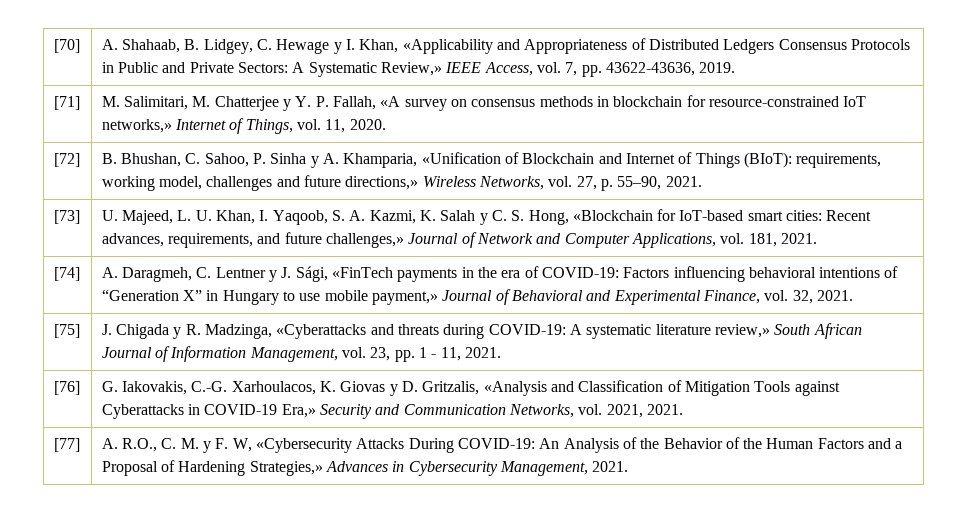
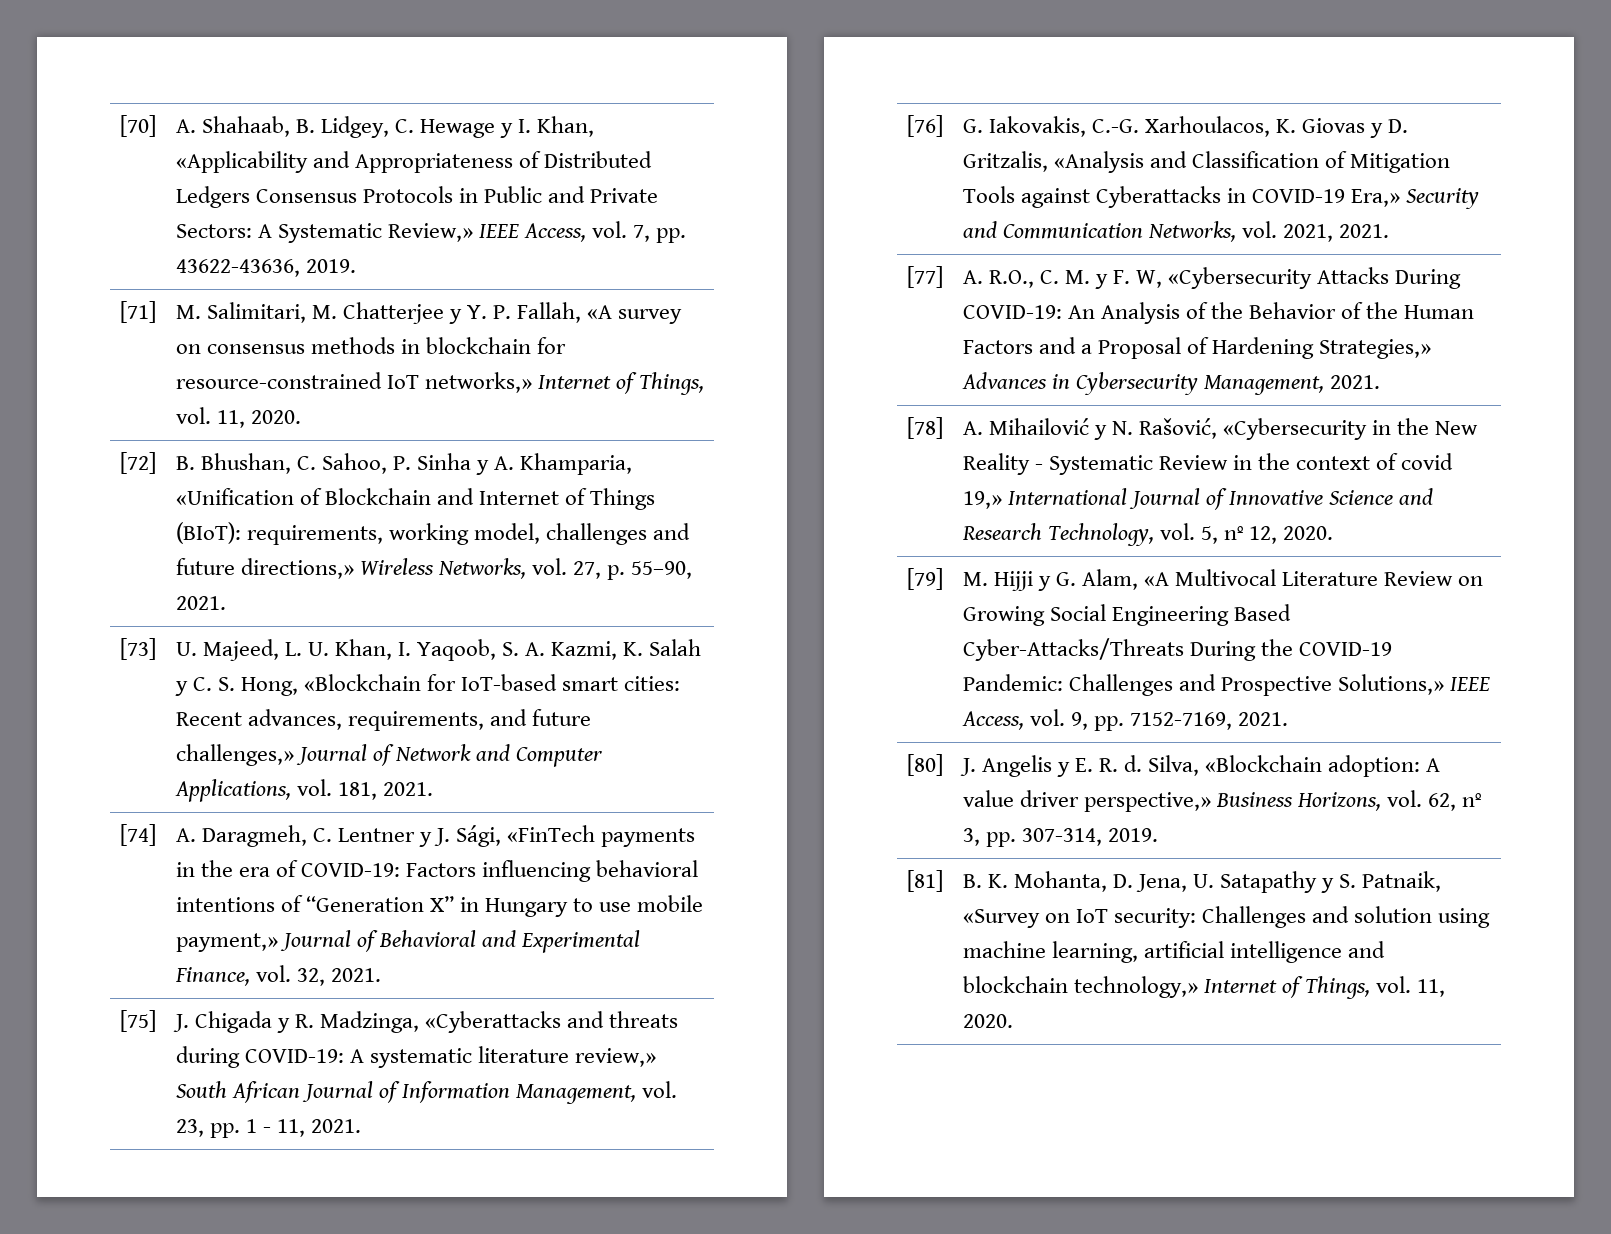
(629, 466) none -> [906,417,943,439] [962,418,1479,440] [962,453,1454,475] [962,488,1434,510] [961,523,1334,546] [906,568,943,590] [962,569,1484,591] [962,604,1291,626] [962,638,1392,661] [962,674,1490,696] [961,709,1288,731] [906,754,943,776] [959,755,1441,777] [962,790,1482,812] [962,828,1158,847] [906,870,943,892] [962,871,1442,893] [962,906,1491,928] [962,941,1385,963] [962,976,1446,999] [962,1014,1013,1028] // [78] | A. Mihailović y N. Rašović, «Cybersecurity in the New Reality - Systematic Review in the context of covid 19,» International Journal of Innovative Science and Research Technology, vol. 5, nº 12, 2020. // [79] | M. Hijji y G. Alam, «A Multivocal Literature Review on Growing Social Engineering Based Cyber-Attacks/Threats During the COVID-19 Pandemic: Challenges and Prospective Solutions,» IEEE Access, vol. 9, pp. 7152-7169, 2021. // [80] | J. Angelis y E. R. d. Silva, «Blockchain adoption: A value driver perspective,» Business Horizons, vol. 62, nº 3, pp. 307-314, 2019. // [81] | B. K. Mohanta, D. Jena, U. Satapathy y S. Patnaik, «Survey on IoT security: Challenges and solution using machine learning, artificial intelligence and blockchain technology,» Internet of Things, vol. 11, 2020.

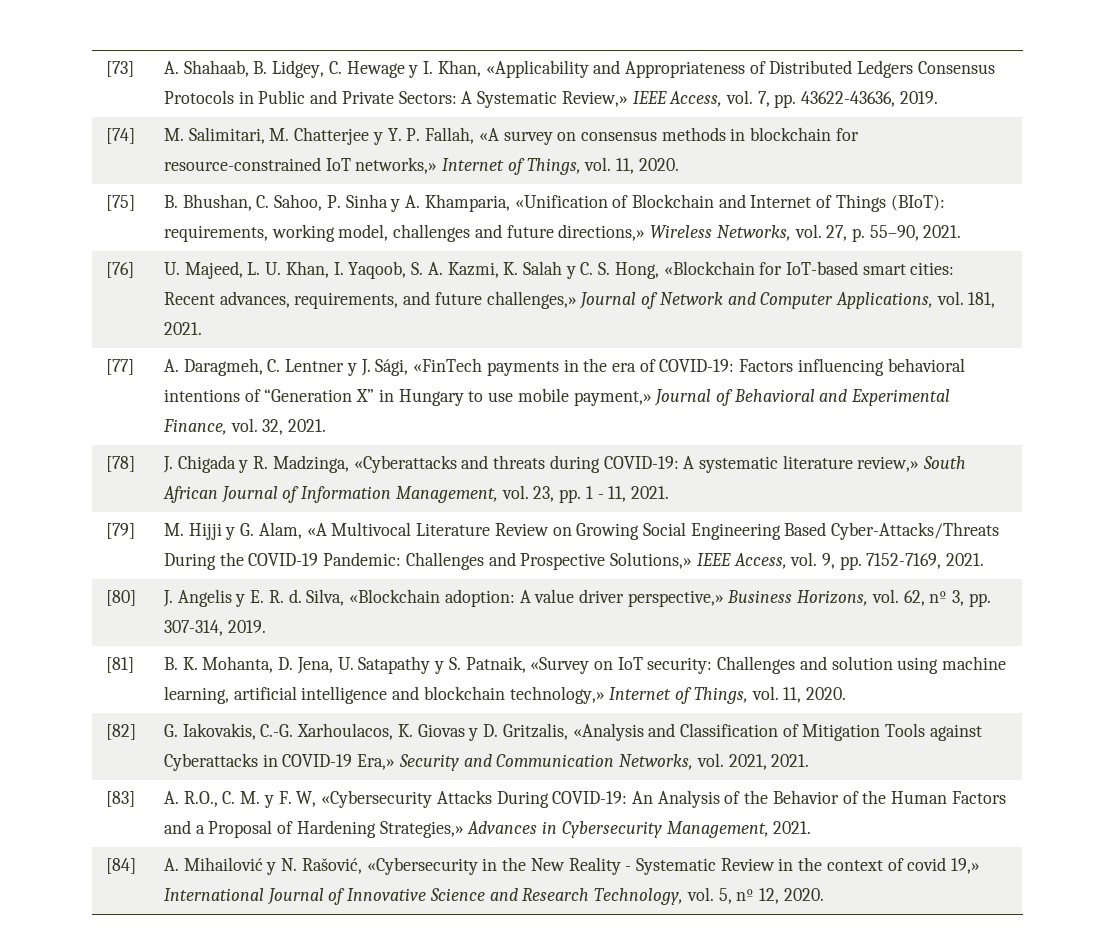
[119,115,156,137] [70] -> [105,61,134,77] [73]
[119,301,156,323] [71] -> [105,128,135,144] [74]
[119,452,156,474] [72] -> [105,195,135,211] [75]
[119,638,156,660] [73] -> [105,262,134,278] [76]
[119,824,156,846] [74] -> [105,359,134,375] [77]
[119,1010,156,1032] [75] -> [105,456,135,472] [78]
[906,115,943,137] [962,116,1409,138] [962,151,1450,173] [962,186,1480,209] [962,221,1389,242] [906,266,943,288] [962,267,1462,289] [962,302,1475,324] [962,337,1432,359] [961,372,1380,395] [906,417,943,439] [962,418,1479,440] [962,453,1454,475] [962,488,1434,510] [961,523,1334,546] // [76] | G. Iakovakis, C.-G. Xarhoulacos, K. Giovas y D. Gritzalis, «Analysis and Classification of Mitigation Tools against Cyberattacks in COVID-19 Era,» Security and Communication Networks, vol. 2021, 2021. // [77] | A. R.O., C. M. y F. W, «Cybersecurity Attacks During COVID-19: An Analysis of the Behavior of the Human Factors and a Proposal of Hardening Strategies,» Advances in Cybersecurity Management, 2021. // [78] | A. Mihailović y N. Rašović, «Cybersecurity in the New Reality - Systematic Review in the context of covid 19,» International Journal of Innovative Science and Research Technology, vol. 5, nº 12, 2020. -> (669, 492) none
(1013, 1021) none -> [105,724,136,740] [163,723,982,741] [163,753,810,771] [105,791,135,807] [163,790,1006,808] [163,820,812,838] [105,858,136,874] [163,857,981,875] [163,887,824,905] // [82] | G. Iakovakis, C.-G. Xarhoulacos, K. Giovas y D. Gritzalis, «Analysis and Classification of Mitigation Tools against Cyberattacks in COVID-19 Era,» Security and Communication Networks, vol. 2021, 2021. // [83] | A. R.O., C. M. y F. W, «Cybersecurity Attacks During COVID-19: An Analysis of the Behavior of the Human Factors and a Proposal of Hardening Strategies,» Advances in Cybersecurity Management, 2021. // [84] | A. Mihailović y N. Rašović, «Cybersecurity in the New Reality - Systematic Review in the context of covid 19,» International Journal of Innovative Science and Research Technology, vol. 5, nº 12, 2020.

